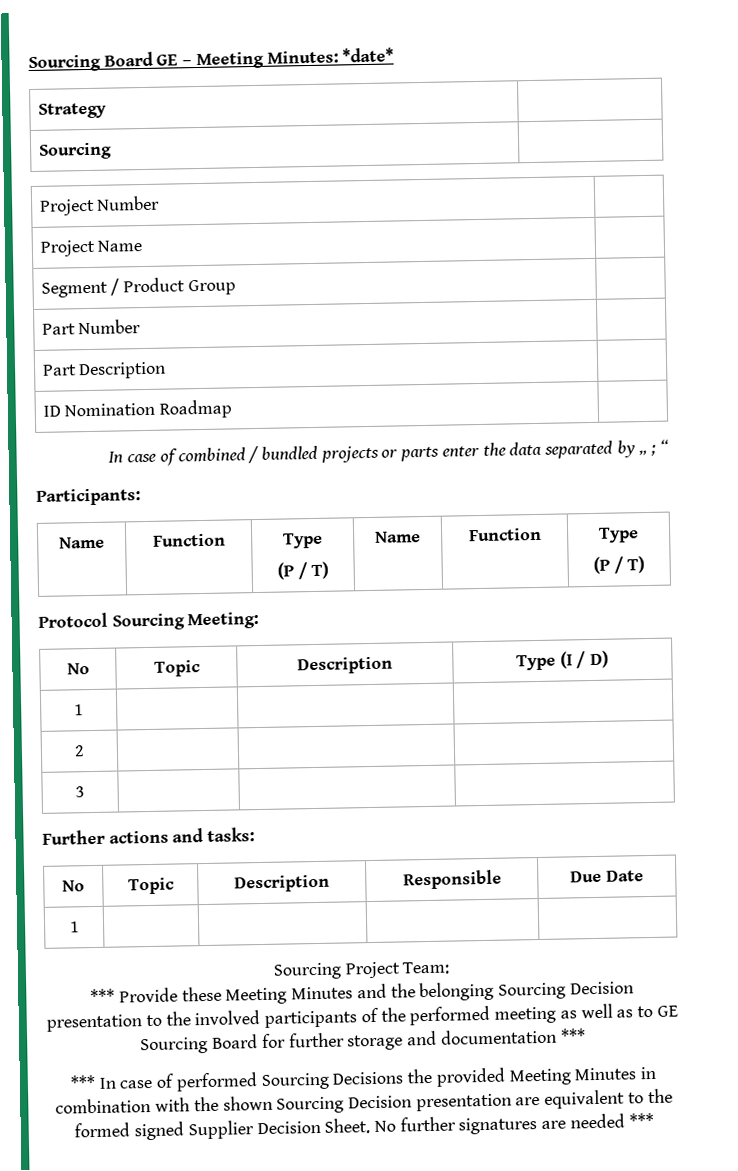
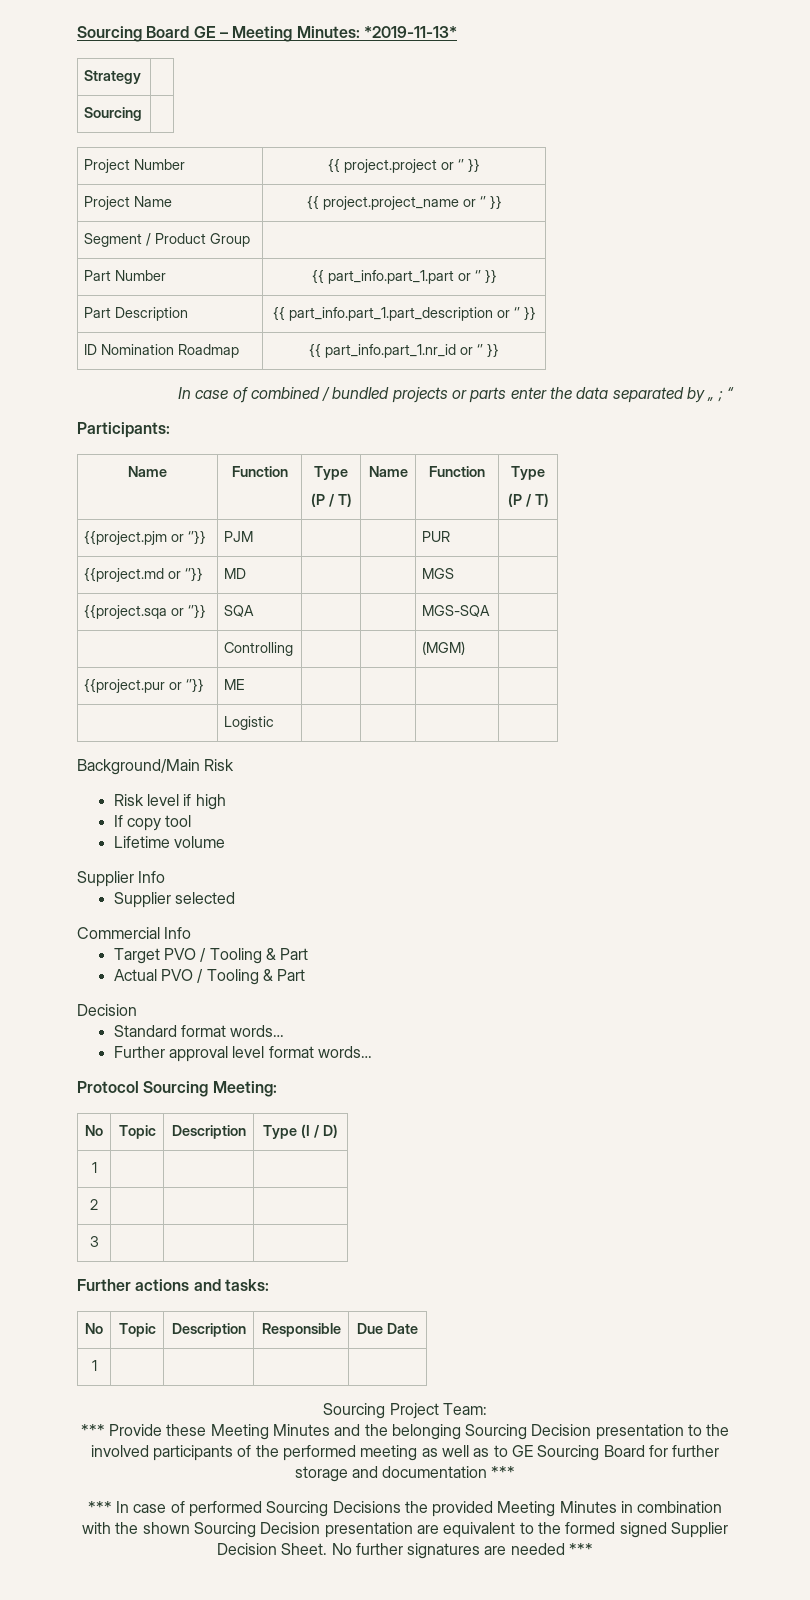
[342,47,395,63] *date* -> [363,26,457,38] *2019-11-13*
[39,239,143,257] // Project Name | -> [328,158,480,173] [84,196,173,210] [306,195,502,210] {{ project.project or ‘’ }} // Project Name | {{ project.project_name or ‘’ }}
[41,361,167,380] [42,399,233,419] // Part Description | // ID Nomination Roadmap | -> [311,269,497,284] [84,307,189,321] [272,306,536,321] [84,344,240,358] [309,343,499,358] {{ part_info.part_1.part or ‘’ }} // Part Description | {{ part_info.part_1.part_description or ‘’ }} // ID Nomination Roadmap | {{ part_info.part_1.nr_id or ‘’ }}
(646, 565) none -> [84,530,207,545] [224,531,254,542] [422,531,451,542] [84,567,204,582] [224,568,247,579] [422,568,455,579] [84,604,207,619] [224,605,255,617] [422,605,491,617] [224,642,294,656] [422,641,466,655] [84,678,205,693] [224,679,245,690] [224,716,275,730] [77,759,235,775] [113,794,226,810] [113,815,192,831] [113,836,226,848] [77,871,166,887] [113,892,236,908] [77,927,192,939] [113,948,309,964] [113,969,306,985] [77,1004,137,1016] [113,1025,285,1037] [113,1046,373,1062] // {{project.pjm or ‘’}} | PJM | | | PUR | // {{project.md or ‘’}} | MD | | | MGS | // {{project.sqa or ‘’}} | SQA | | | MGS-SQA | // | Controlling | | | (MGM) | // {{project.pur or ‘’}} | ME | | | | // | Logistic | | | | // Background/Main Risk // Risk level if high // If copy tool // Lifetime volume // Supplier Info // Supplier selected // Commercial Info // Target PVO / Tooling & Part // Actual PVO / Tooling & Part // Decision // Standard format words… // Further approval level format words…

